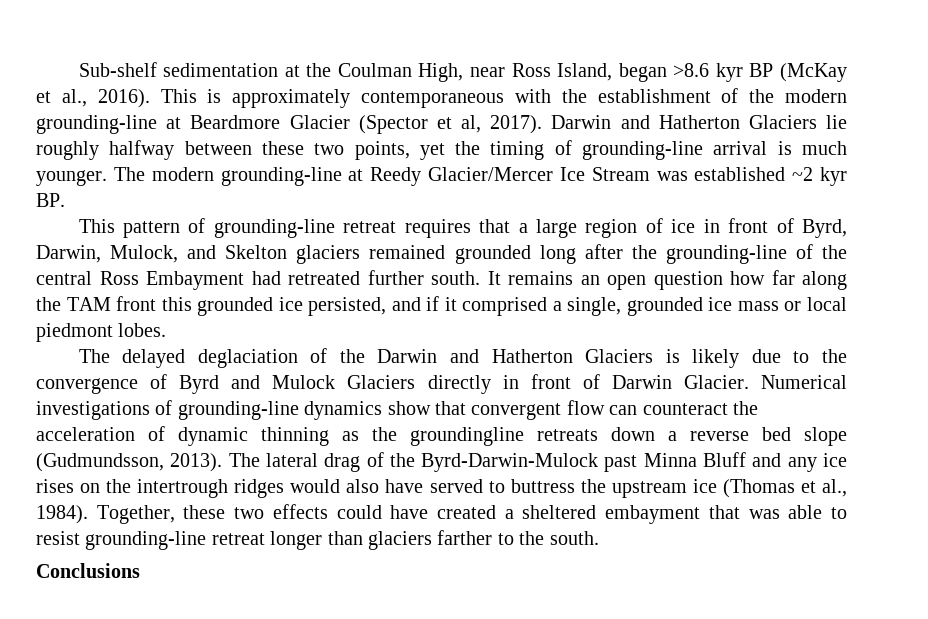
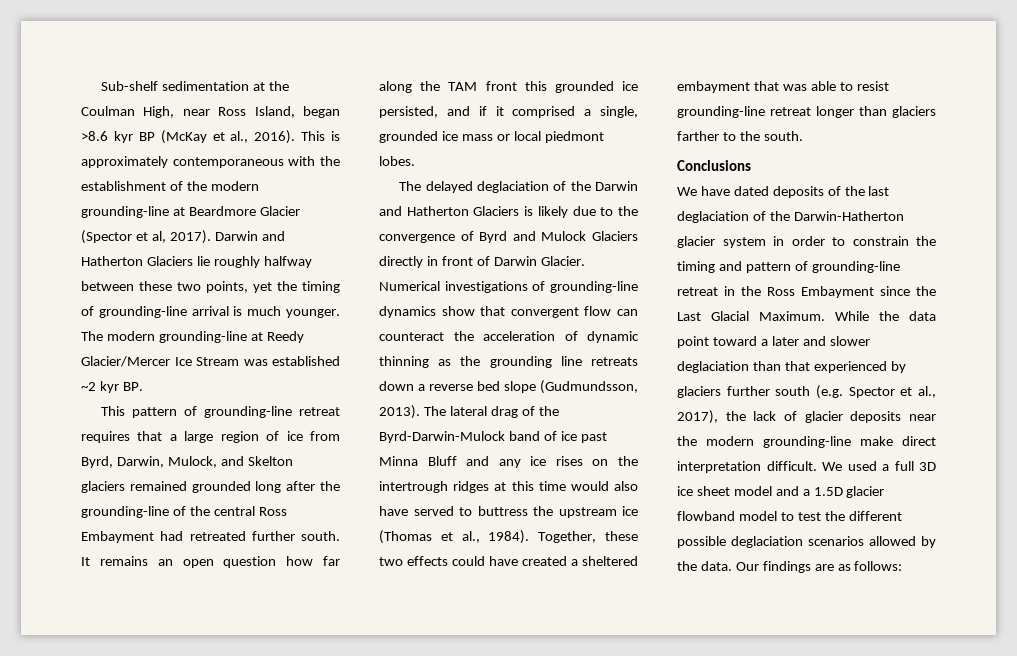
[703,218,794,233] in front of -> [309,431,340,441] from
[410,427,524,446] groundingline -> [489,356,582,368] grounding line
(599, 462) none -> [508,431,577,441] band of ice
(285, 488) none -> [494,481,566,491] at this time
(140, 570) none -> [677,186,890,198] [677,211,904,223] [677,236,936,248] [677,261,900,273] [677,286,936,298] [677,311,936,321] [677,336,870,348] [677,361,906,373] [677,385,936,399] [677,410,936,424] [677,436,936,448] [677,461,936,473] [677,486,885,498] [677,511,902,521] [677,536,936,548] [677,561,903,573] // We have dated deposits of the last deglaciation of the Darwin-Hatherton glacier system in order to constrain the timing and pattern of grounding-line retreat in the Ross Embayment since the Last Glacial Maximum. While the data point toward a later and slower deglaciation than that experienced by glaciers further south (e.g. Spector et al., 2017), the lack of glacier deposits near the modern grounding-line make direct interpretation difficult. We used a full 3D ice sheet model and a 1.5D glacier flowband model to test the different possible deglaciation scenarios allowed by the data. Our findings are as follows:

